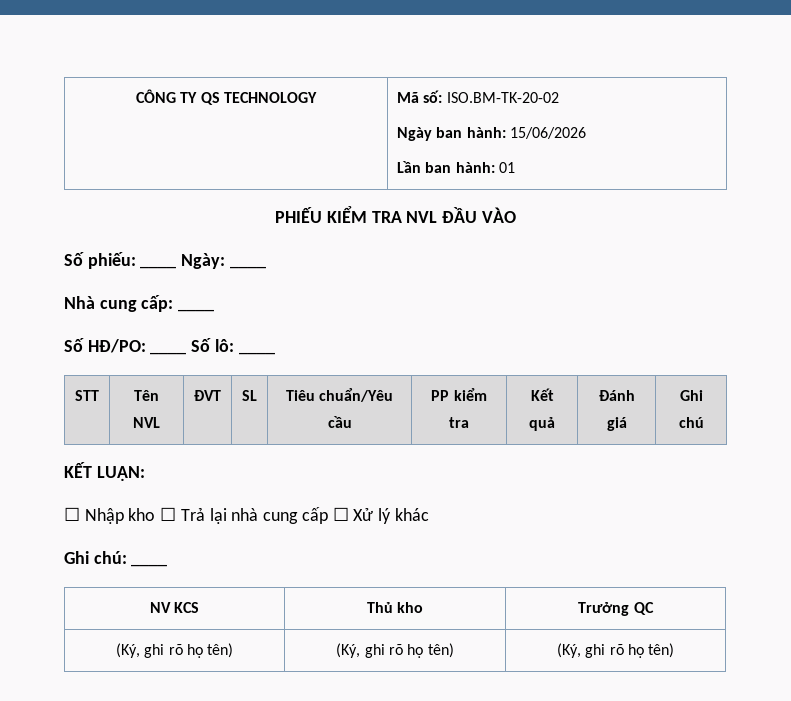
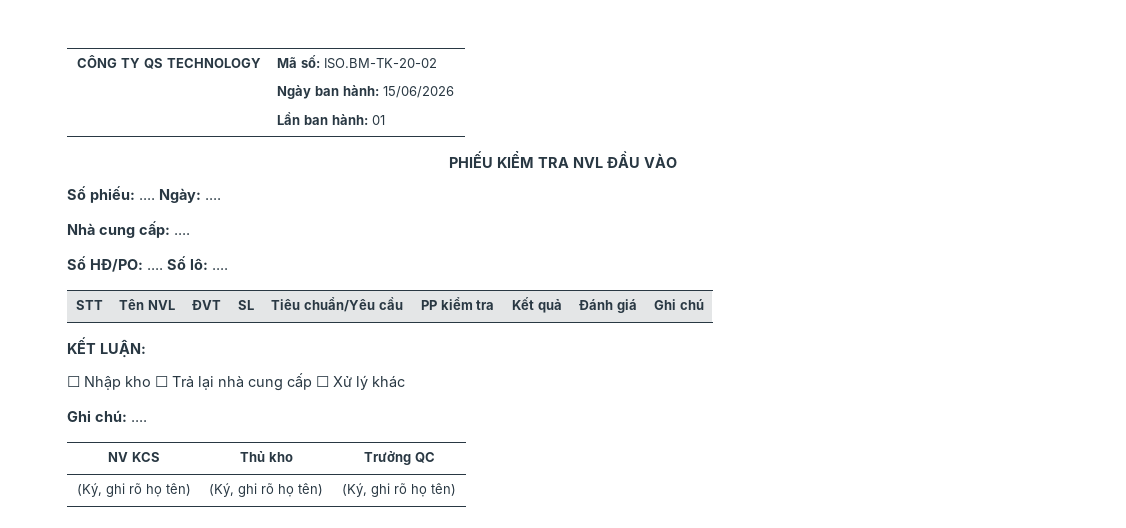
[140,253,266,269] ____ Ngày: ____ -> [139,188,221,203] .... Ngày: ....
[178,309,215,312] ____ -> [174,233,190,235] ....
[150,352,187,355] ____ -> [147,268,163,270] ....
[238,352,275,355] ____ -> [212,268,228,270] ....
[131,564,168,567] ____ -> [131,420,147,422] ....

